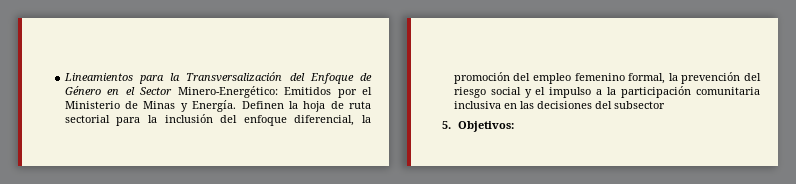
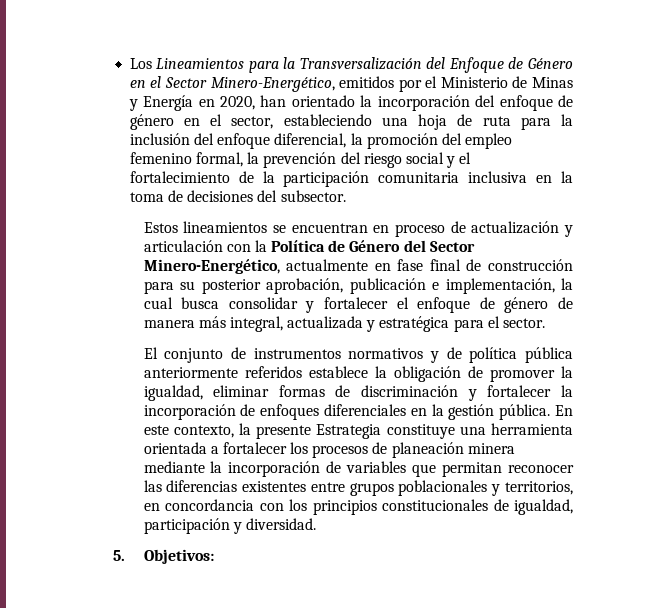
(63, 77) none -> [129,58,152,69] Los
[177,86,332,98] Minero-Energético: Emitidos -> [210,76,395,92] Minero-Energético, emitidos
[192,100,298,112] Energía. Definen la -> [143,95,573,111] [129,114,408,130] Energía en 2020, han orientado la incorporación del enfoque de género en el sector, estableciendo una
[64,115,110,123] sectorial -> (511, 121) none
[549,87,603,98] impulso a -> [129,171,254,183] fortalecimiento de
[519,101,665,109] las decisiones del subsector -> [561,171,573,183] [129,190,346,202] [143,221,573,237] [143,240,475,252] [143,259,573,274] [143,278,573,294] [143,297,574,313] [143,316,545,332] [143,347,573,363] [143,366,573,382] [143,385,574,401] [143,404,573,420] [143,423,573,439] [143,442,515,458] [143,461,574,477] [143,480,573,496] [143,499,573,515] [143,518,316,534] la toma de decisiones del subsector. // Estos lineamientos se encuentran en proceso de actualización y articulación con la Política de Género del Sector Minero-Energético, actualmente en fase final de construcción para su posterior aprobación, publicación e implementación, la cual busca consolidar y fortalecer el enfoque de género de manera más integral, actualizada y estratégica para el sector. // El conjunto de instrumentos normativos y de política pública anteriormente referidos establece la obligación de promover la igualdad, eliminar formas de discriminación y fortalecer la incorporación de enfoques diferenciales en la gestión pública. En este contexto, la presente Estrategia constituye una herramienta orientada a fortalecer los procesos de planeación minera mediante la incorporación de variables que permitan reconocer las diferencias existentes entre grupos poblacionales y territorios, en concordancia con los principios constitucionales de igualdad, participación y diversidad.

